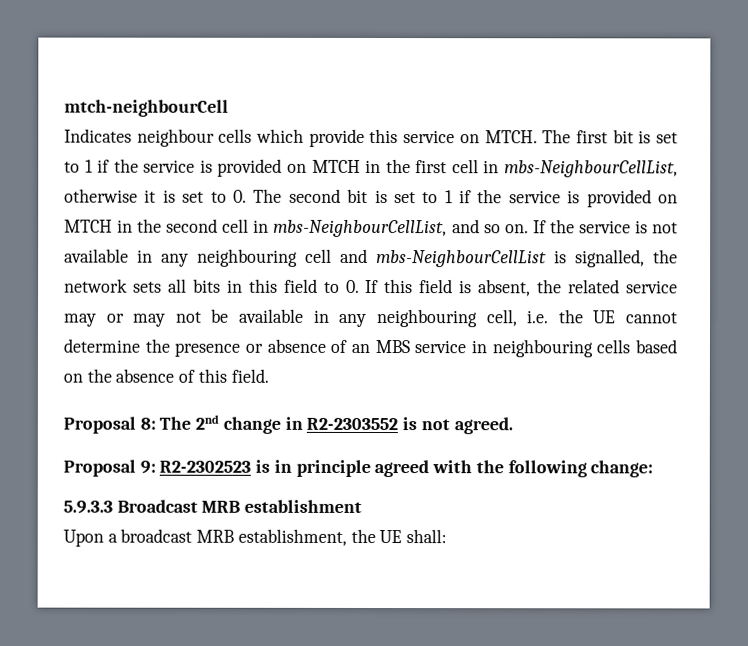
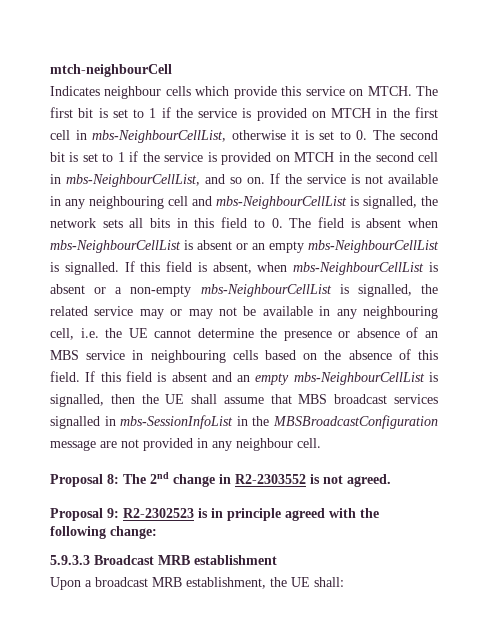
(360, 286) none -> [289,217,438,228] [50,240,439,253] [50,262,119,275] The field is absent when mbs-NeighbourCellList is absent or an empty mbs-NeighbourCellList is signalled.
(532, 288) none -> [257,262,438,275] [50,284,412,297] when mbs-NeighbourCellList is absent or a non-empty mbs-NeighbourCellList is signalled,
(269, 375) none -> [85,371,439,385] [50,394,438,407] [50,415,438,429] [50,438,321,451] If this field is absent and an empty mbs-NeighbourCellList is signalled, then the UE shall assume that MBS broadcast services signalled in mbs-SessionInfoList in the MBSBroadcastConfiguration message are not provided in any neighbour cell.

